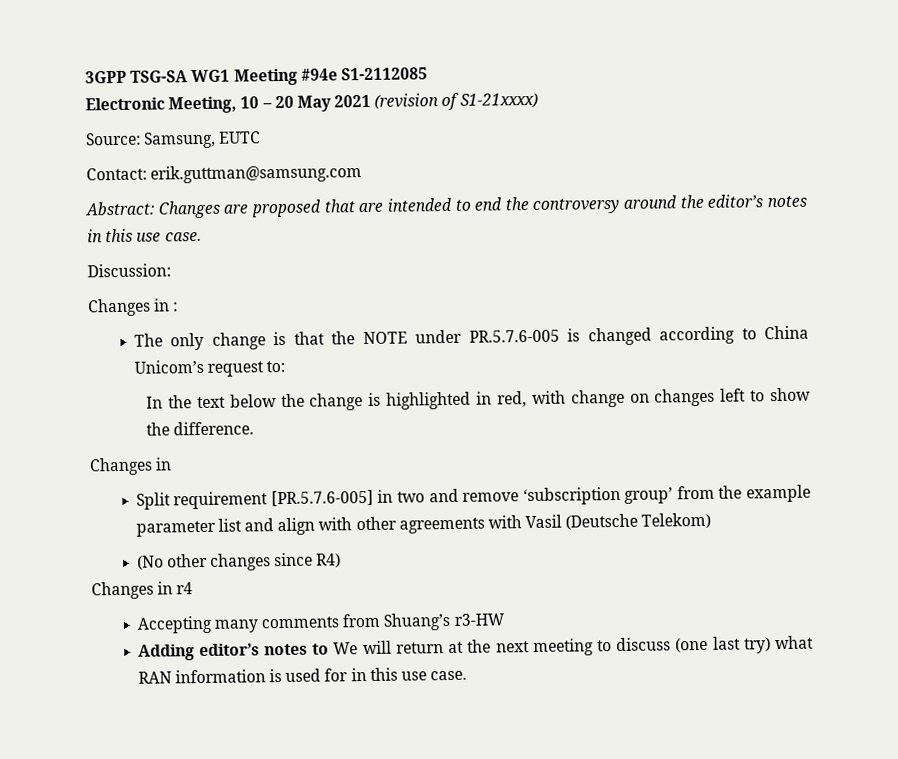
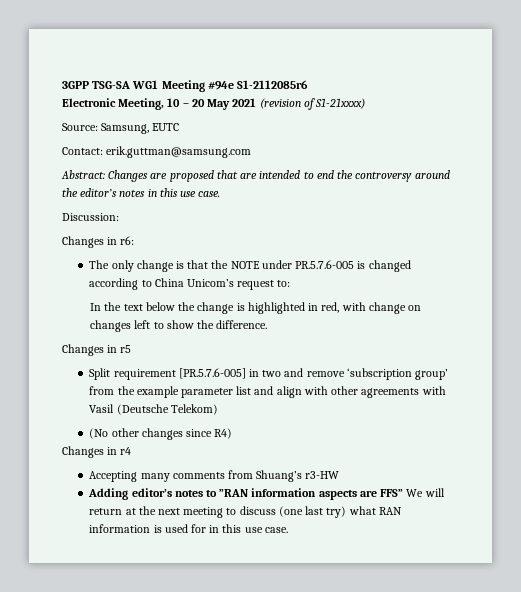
[340,67,428,81] S1-2112085 -> [237,80,309,89] S1-2112085r6
[173,302,179,312] : -> [120,236,135,245] r6:
(173, 464) none -> [120,345,132,353] r5
(330, 649) none -> [219,488,404,500] ”RAN information aspects are FFS”

